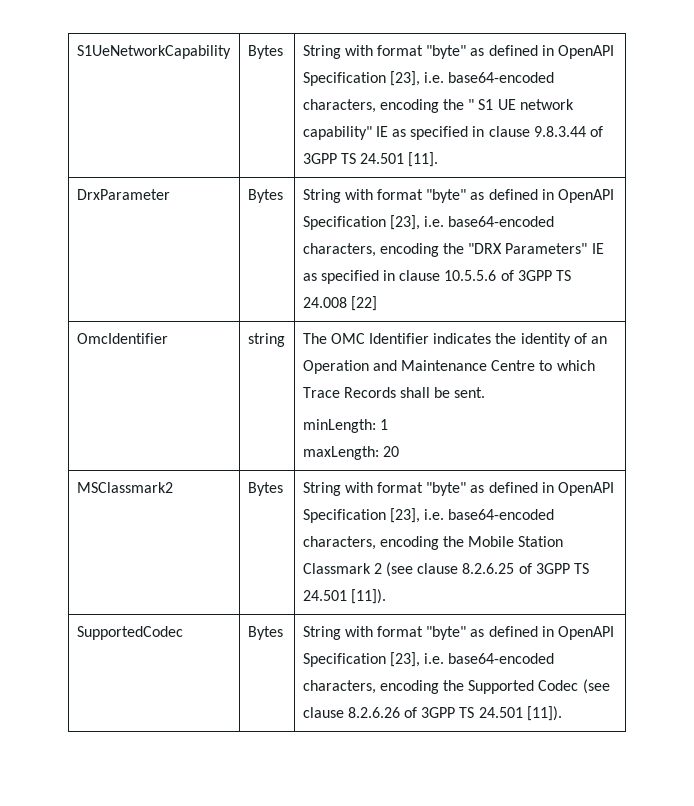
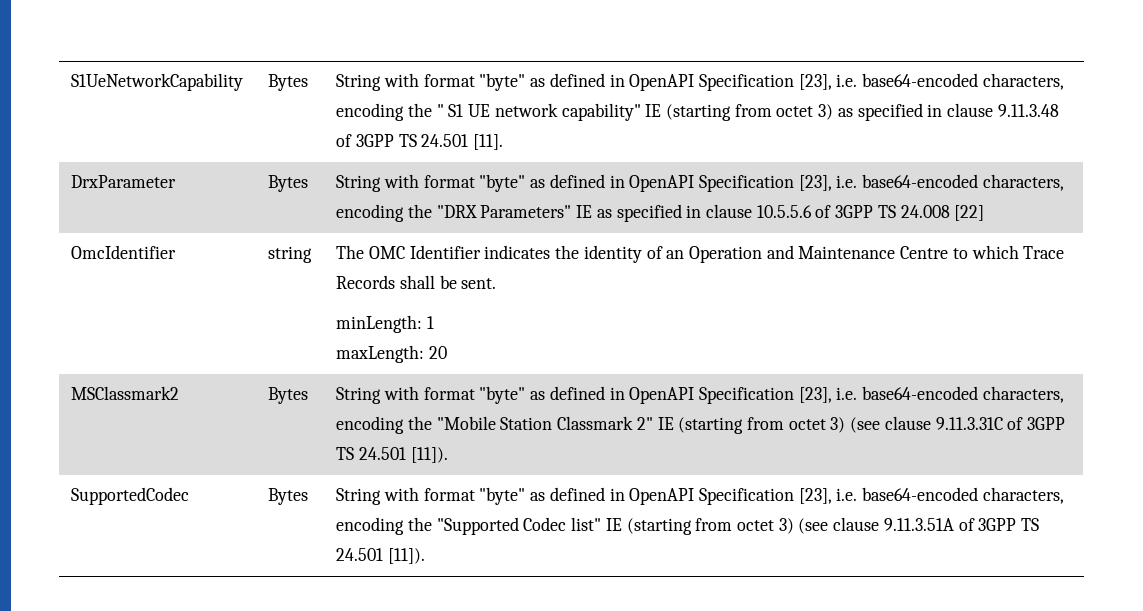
[392,126,586,140] as specified in clause 9.8.3.44 -> [665,103,1059,121] (starting from octet 3) as specified in clause 9.11.3.48
[468,536,515,547] Mobile -> [436,416,496,430] "Mobile
[373,562,515,577] 2 (see clause 8.2.6.25 -> [636,416,1003,434] 2" IE (starting from octet 3) (see clause 9.11.3.31C
[468,679,610,694] [302,707,400,718] Supported Codec (see clause 8.2.6.26 -> [436,517,954,535] "Supported Codec list" IE (starting from octet 3) (see clause 9.11.3.51A

